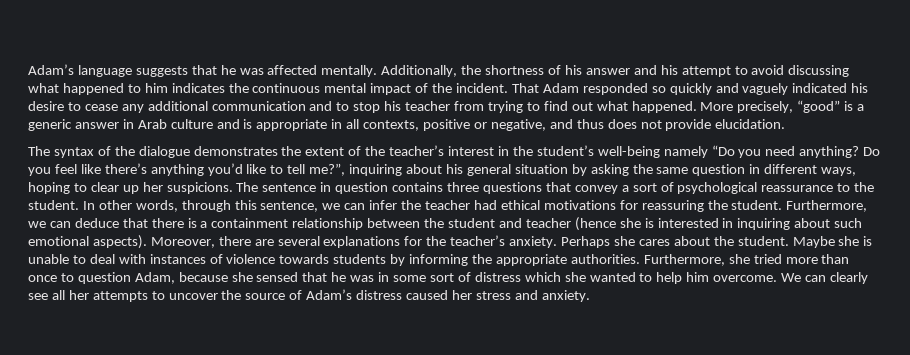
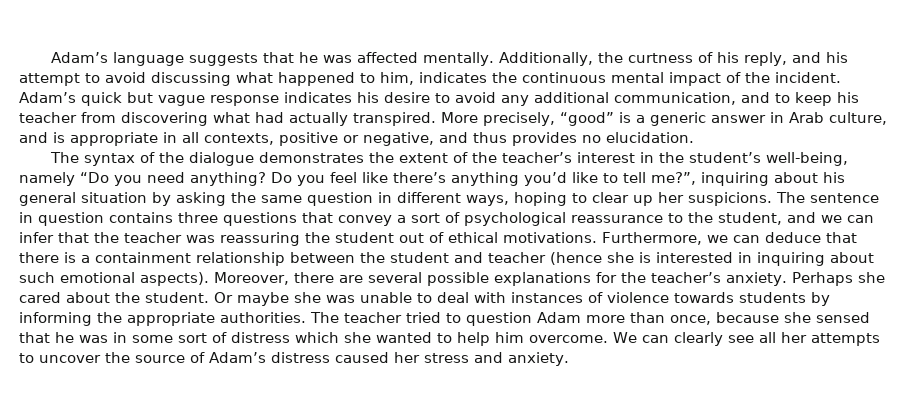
[485,65,545,75] shortness -> [628,53,694,63] curtness
[585,68,630,75] answer -> [744,52,788,66] reply,
[144,83,168,93] him -> [380,72,414,85] him,
[511,83,848,95] That Adam responded so quickly and vaguely indicated -> [19,92,352,106] Adam’s quick but vague response indicates
[84,104,118,111] cease -> [455,92,496,103] avoid
[211,101,306,111] communication -> [614,92,736,105] communication,
[353,102,381,113] stop -> [795,92,832,106] keep
[487,101,697,113] trying to find out what happened. -> [121,112,436,126] discovering what had actually transpired.
[170,119,213,129] culture -> [829,112,887,125] culture,
[607,119,712,131] does not provide -> [512,132,601,146] provides no
[597,146,660,158] well-being -> [766,152,849,166] well-being,
[28,200,319,212] student. In other words, through this sentence, -> [718,212,816,225] student, and
(398, 205) none -> [58,232,89,243] that
[473,200,783,212] had ethical motivations for reassuring the student. -> [186,232,597,246] was reassuring the student out of ethical motivations.
(320, 241) none -> [427,272,489,286] possible
[638,239,670,246] cares -> [19,292,61,303] cared
[792,236,873,248] Maybe she is -> [214,292,355,306] Or maybe she was
[643,254,850,266] [28,272,175,284] Furthermore, she tried more than once to question Adam, -> [310,312,711,326] The teacher tried to question Adam more than once,

